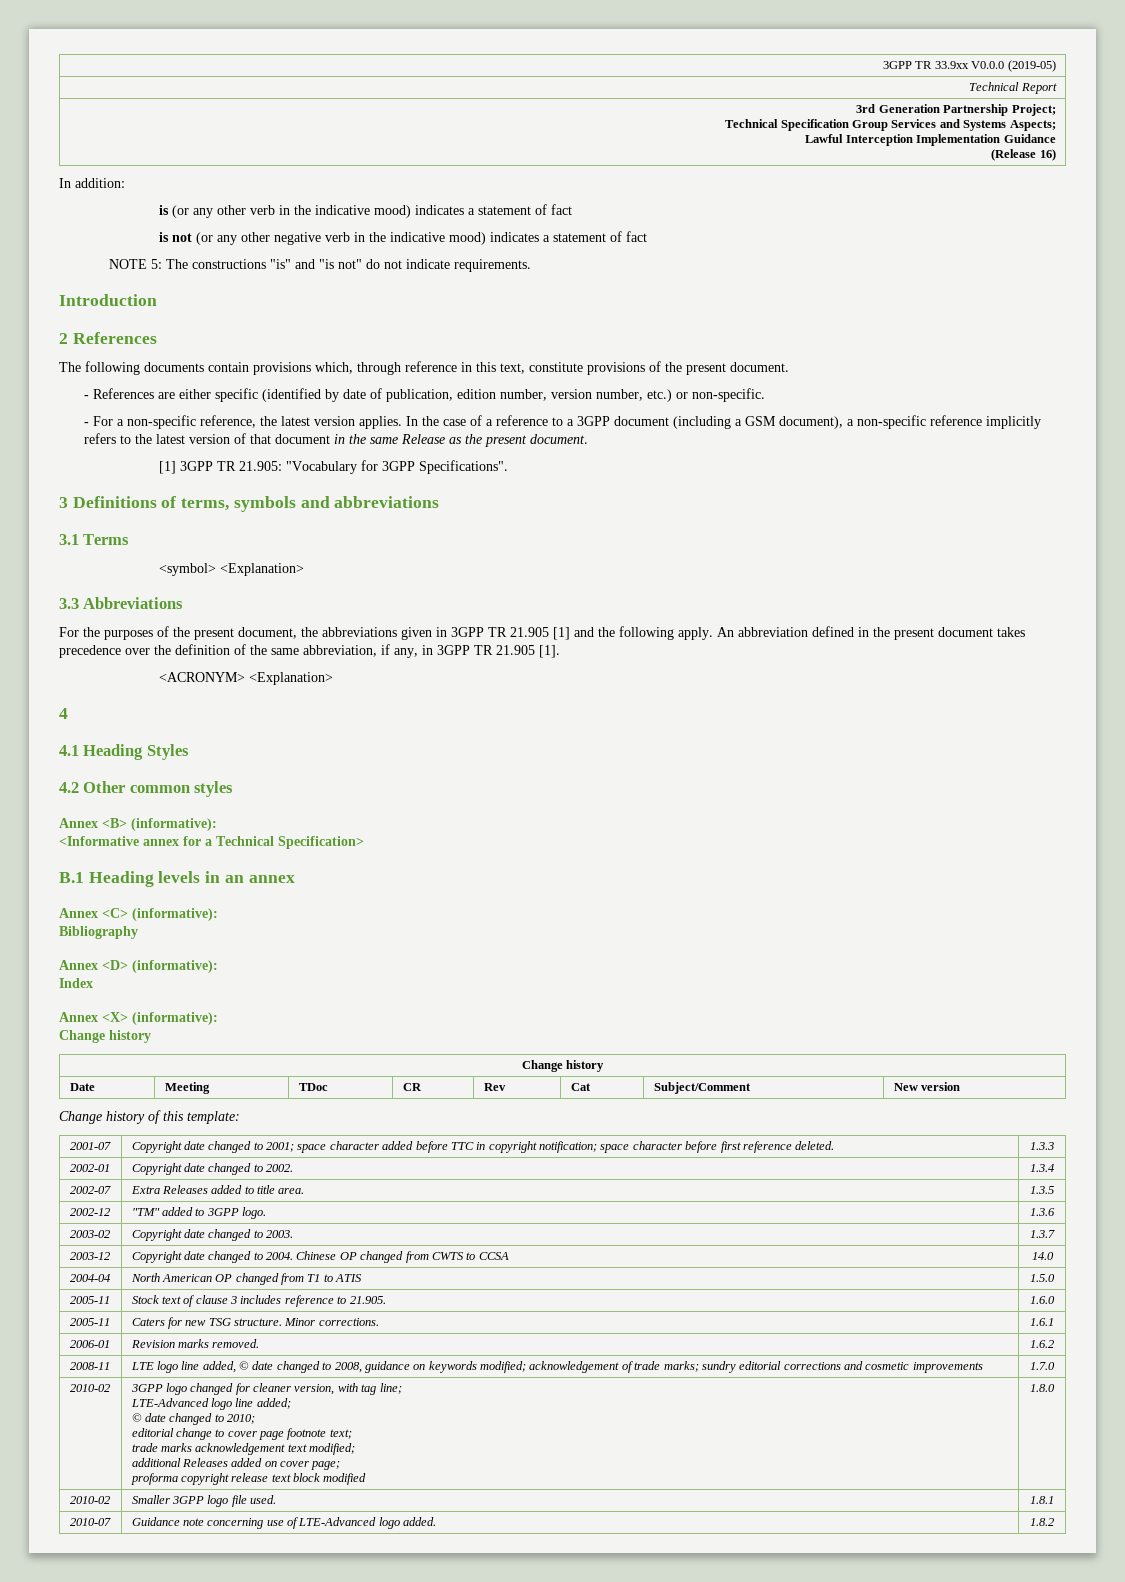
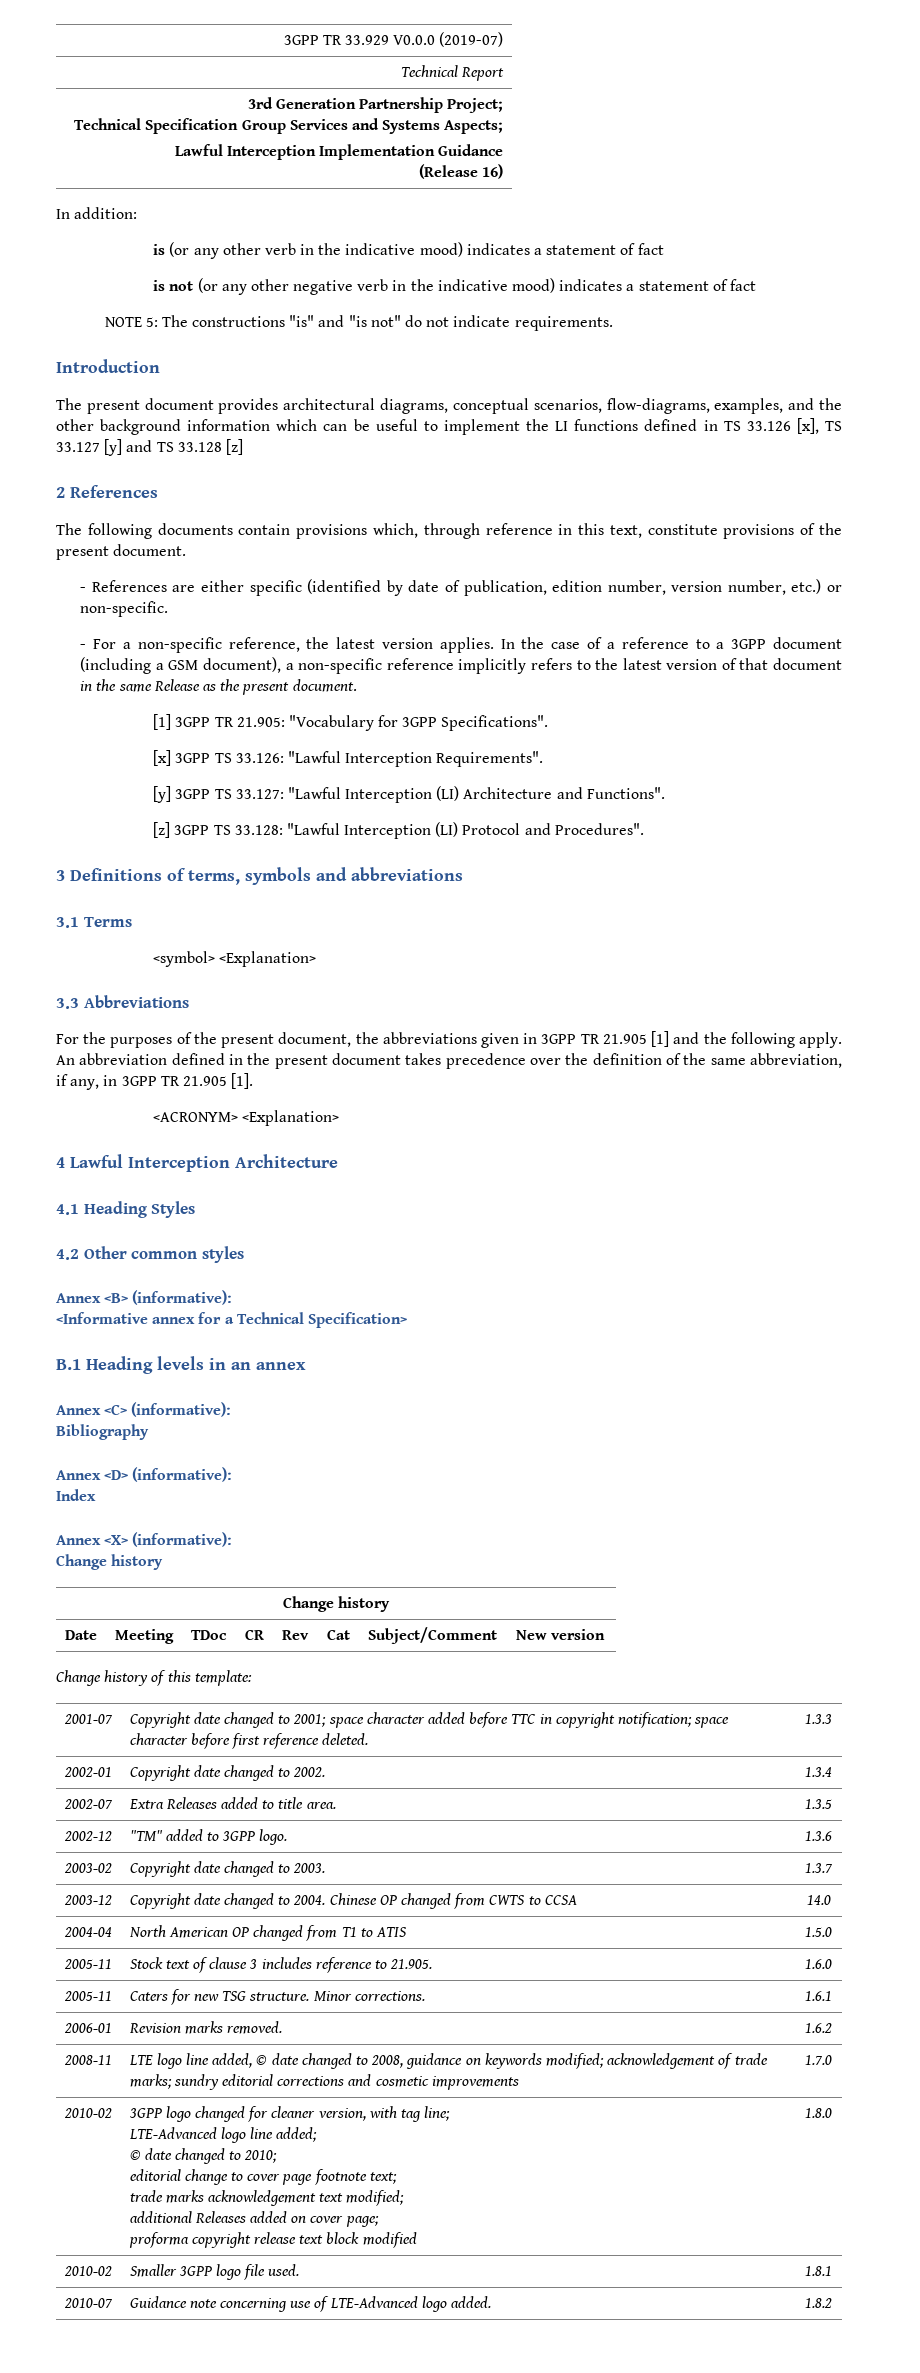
[883,60,1056,72] 3GPP TR 33.9xx V0.0.0 (2019-05) -> [283,32,504,47] 3GPP TR 33.929 V0.0.0 (2019-07)
(157, 300) none -> [56,398,842,414] [56,418,843,435] [56,439,243,456] // The present document provides architectural diagrams, conceptual scenarios, flow-diagrams, examples, and the other background information which can be useful to implement the LI functions defined in TS 33.126 [x], TS 33.127 [y] and TS 33.128 [z]
(509, 467) none -> [153,750,544,767] [153,786,665,803] [153,822,644,839] // [x] 3GPP TS 33.126: "Lawful Interception Requirements". // [y] 3GPP TS 33.127: "Lawful Interception (LI) Architecture and Functions". // [z] 3GPP TS 33.128: "Lawful Interception (LI) Protocol and Procedures".
(68, 713) none -> [70,1154,338,1172] Lawful Interception Architecture

